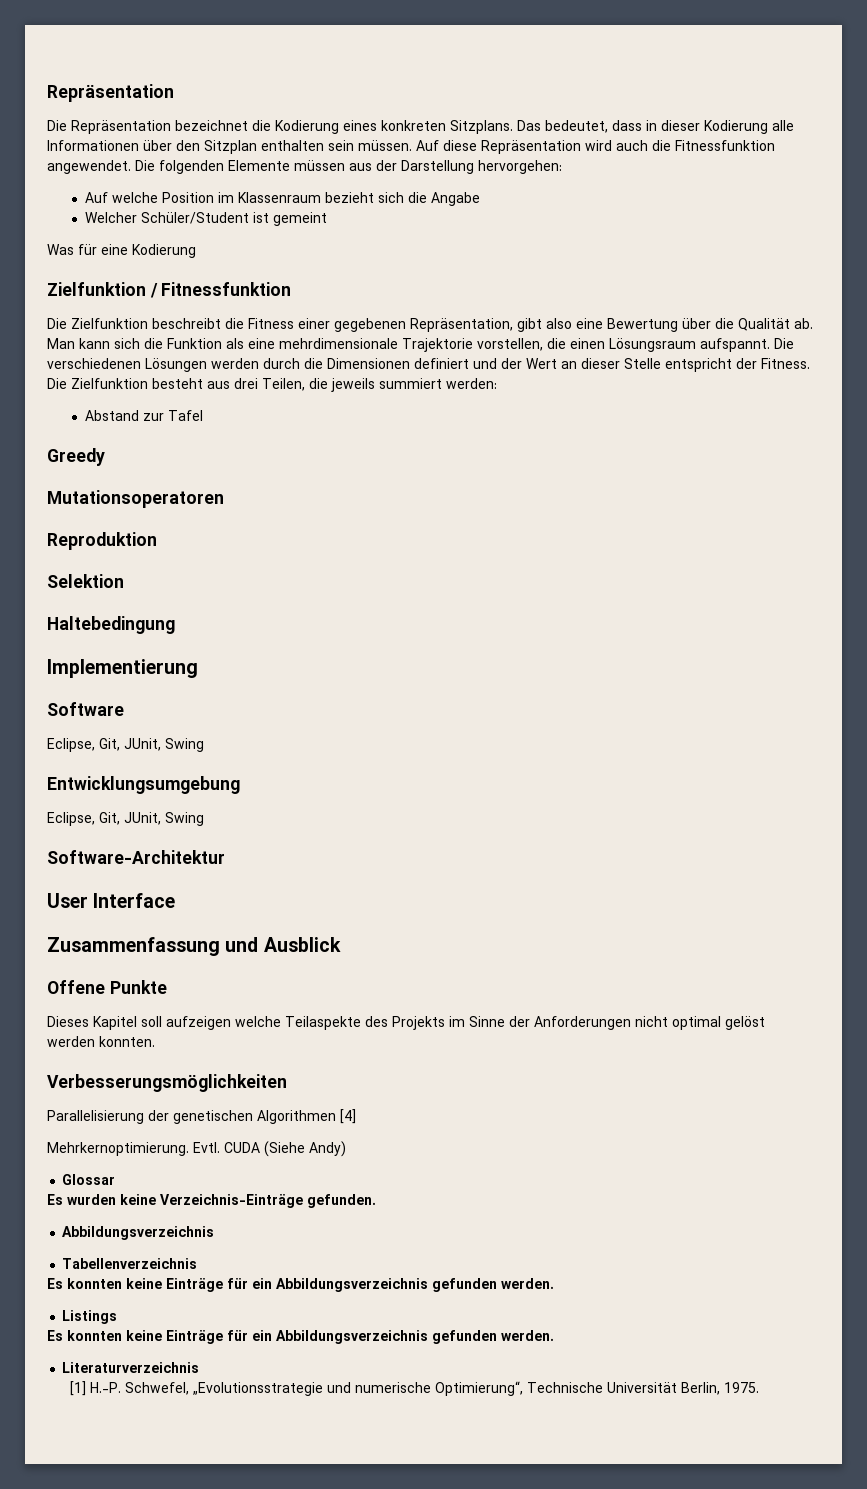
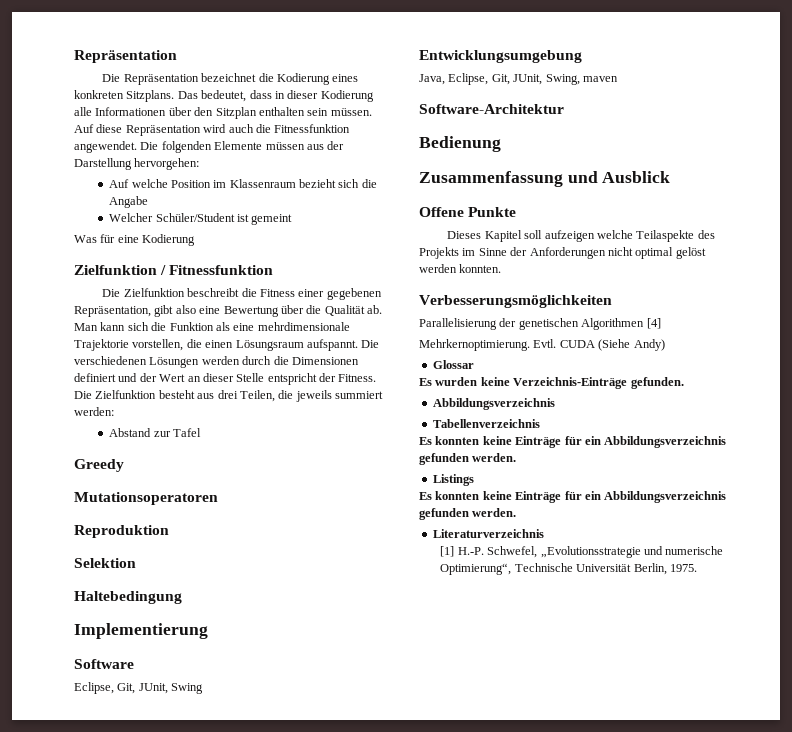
[47,812,204,826] Eclipse, Git, JUnit, Swing -> [419,73,618,85] Java, Eclipse, Git, JUnit, Swing, maven
[47,893,176,908] User Interface -> [419,136,501,152] Bedienung

